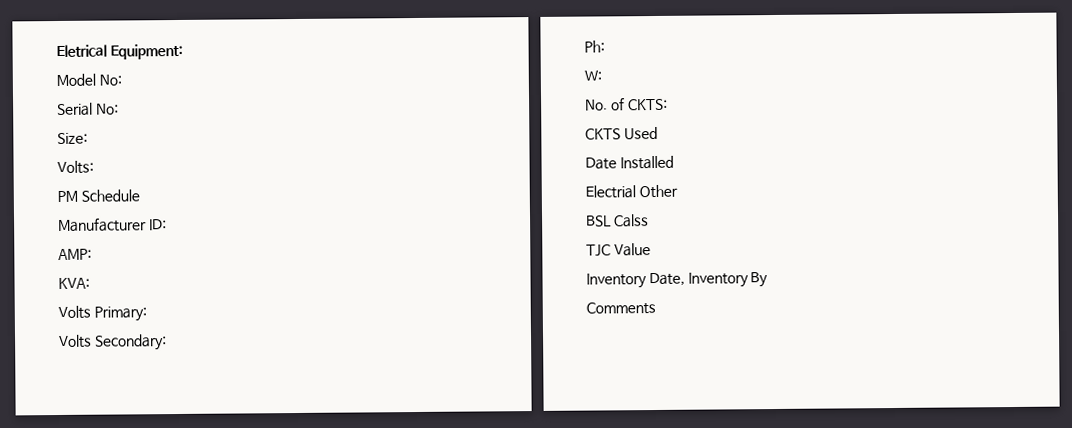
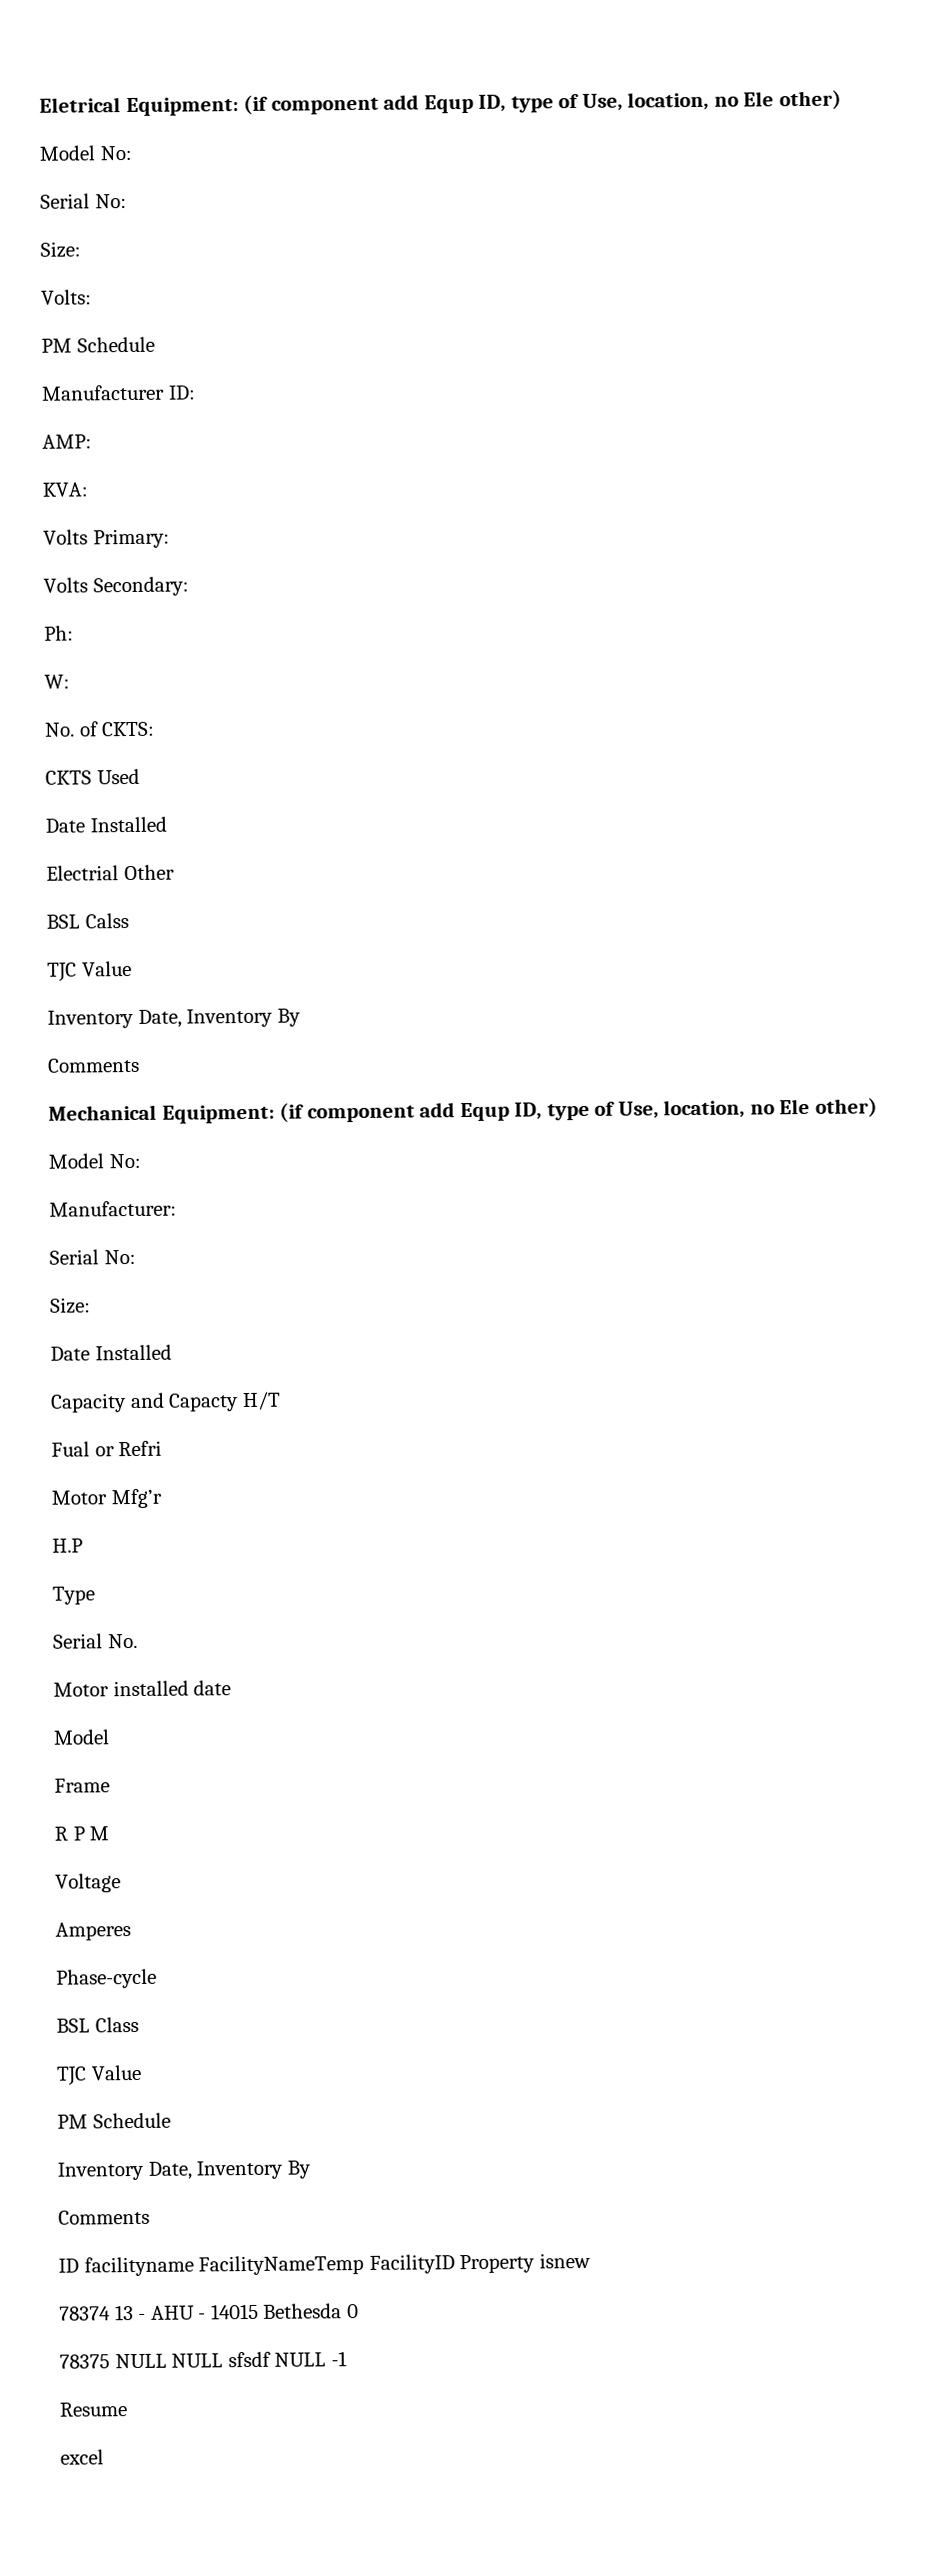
(183, 51) none -> [243,89,842,115] (if component add Equp ID, type of Use, location, no Ele other)
(656, 308) none -> [48,1097,878,1124] [48,1153,141,1169] [49,1200,177,1217] [49,1249,136,1265] [50,1297,91,1314] [50,1344,172,1361] [50,1391,281,1413] [51,1440,163,1457] [51,1488,162,1509] [52,1538,83,1553] [52,1586,95,1605] [53,1633,138,1649] [53,1680,232,1697] [53,1729,110,1745] [54,1778,110,1793] [54,1826,110,1841] [55,1873,121,1893] [55,1922,131,1941] [56,1968,157,1989] [56,2016,139,2033] [56,2064,142,2086] [57,2112,171,2129] [57,2160,311,2181] [58,2209,150,2225] [58,2252,591,2277] [59,2303,359,2321] [59,2351,347,2369] [59,2402,128,2417] [60,2449,104,2465] // Mechanical Equipment: (if component add Equp ID, type of Use, location, no Ele other) // Model No: // Manufacturer: // Serial No: // Size: // Date Installed // Capacity and Capacty H/T // Fual or Refri // Motor Mfg’r // H.P // Type // Serial No. // Motor installed date // Model // Frame // R P M // Voltage // Amperes // Phase-cycle // BSL Class // TJC Value // PM Schedule // Inventory Date, Inventory By // Comments // ID facilityname FacilityNameTemp FacilityID Property isnew // 78374 13 - AHU - 14015 Bethesda 0 // 78375 NULL NULL sfsdf NULL -1 // Resume // excel

